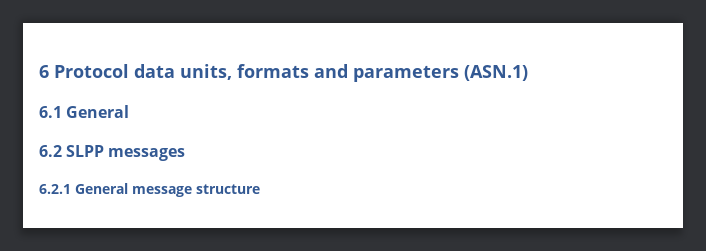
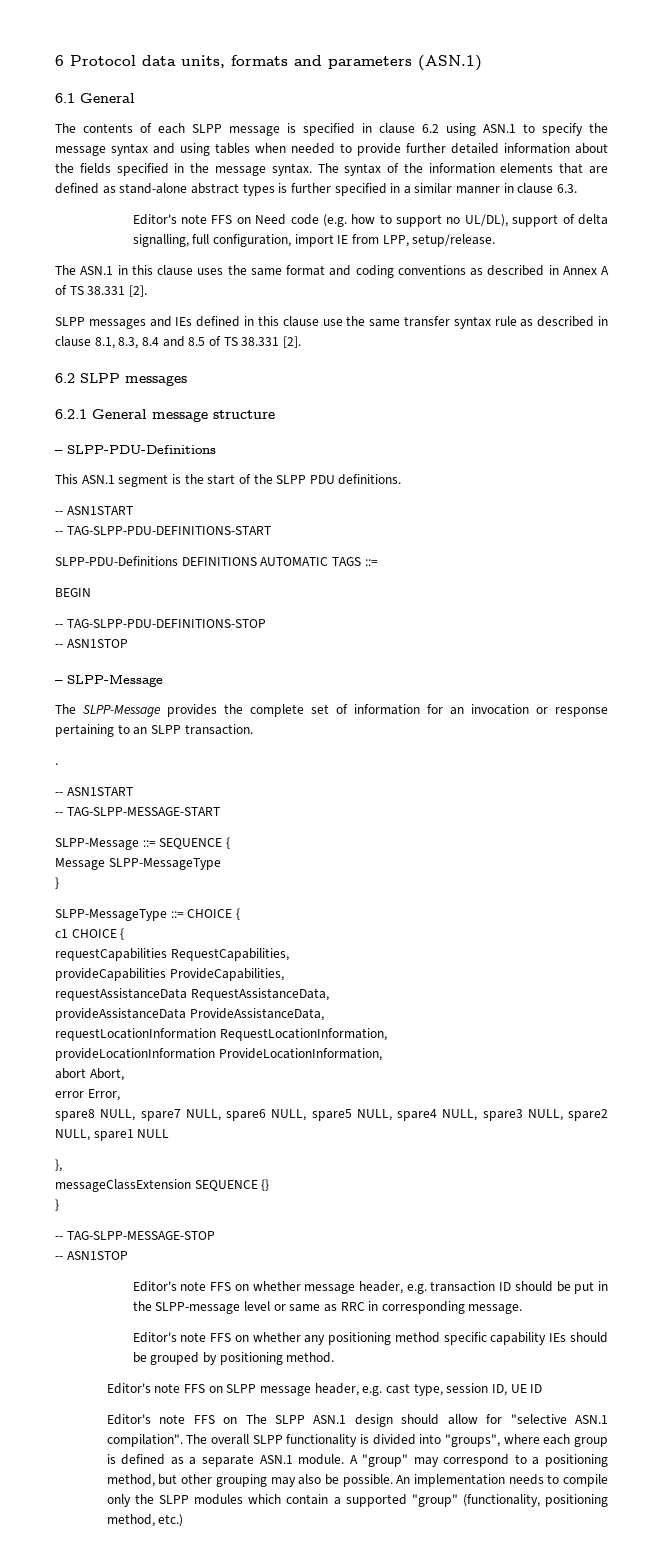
(130, 111) none -> [55,123,608,136] [55,143,608,156] [55,163,608,176] [55,183,578,196] [132,214,608,227] [132,234,496,247] [55,265,609,278] [55,285,147,297] [55,316,608,329] [55,336,301,349] // The contents of each SLPP message is specified in clause 6.2 using ASN.1 to specify the message syntax and using tables when needed to provide further detailed information about the fields specified in the message syntax. The syntax of the information elements that are defined as stand-alone abstract types is further specified in a similar manner in clause 6.3. // Editor's note FFS on Need code (e.g. how to support no UL/DL), support of delta signalling, full configuration, import IE from LPP, setup/release. // The ASN.1 in this clause uses the same format and coding conventions as described in Annex A of TS 38.331 [2]. // SLPP messages and IEs defined in this clause use the same transfer syntax rule as described in clause 8.1, 8.3, 8.4 and 8.5 of TS 38.331 [2].
(260, 189) none -> [55,445,216,454] [55,474,402,487] [55,506,133,515] [55,526,271,535] [55,556,378,566] [55,588,91,597] [55,619,266,628] [55,639,128,648] [55,674,163,687] [55,704,608,717] [55,724,253,737] [55,763,58,765] [55,787,133,796] [55,807,220,816] [55,837,230,850] [55,858,221,870] [55,877,59,889] [55,908,240,921] [55,928,125,940] [55,948,289,961] [55,968,284,981] [55,988,329,1001] [55,1008,324,1021] [55,1028,387,1041] [55,1048,382,1061] [55,1068,124,1081] [55,1089,120,1101] [55,1109,608,1121] [55,1129,170,1141] [55,1159,62,1172] [55,1179,270,1192] [55,1199,59,1211] [55,1231,215,1240] [55,1251,128,1260] [132,1281,608,1294] [132,1301,523,1314] [132,1332,608,1345] [132,1352,335,1365] [106,1383,543,1396] [106,1414,608,1427] [106,1434,608,1447] [106,1454,608,1467] [106,1474,608,1487] [106,1494,608,1507] [106,1514,184,1527] // – SLPP-PDU-Definitions // This ASN.1 segment is the start of the SLPP PDU definitions. // -- ASN1START // -- TAG-SLPP-PDU-DEFINITIONS-START // SLPP-PDU-Definitions DEFINITIONS AUTOMATIC TAGS ::= // BEGIN // -- TAG-SLPP-PDU-DEFINITIONS-STOP // -- ASN1STOP // – SLPP-Message // The SLPP-Message provides the complete set of information for an invocation or response pertaining to an SLPP transaction. // . // -- ASN1START // -- TAG-SLPP-MESSAGE-START // SLPP-Message ::= SEQUENCE { // Message SLPP-MessageType // } // SLPP-MessageType ::= CHOICE { // c1 CHOICE { // requestCapabilities RequestCapabilities, // provideCapabilities ProvideCapabilities, // requestAssistanceData RequestAssistanceData, // provideAssistanceData ProvideAssistanceData, // requestLocationInformation RequestLocationInformation, // provideLocationInformation ProvideLocationInformation, // abort Abort, // error Error, // spare8 NULL, spare7 NULL, spare6 NULL, spare5 NULL, spare4 NULL, spare3 NULL, spare2 NULL, spare1 NULL // }, // messageClassExtension SEQUENCE {} // } // -- TAG-SLPP-MESSAGE-STOP // -- ASN1STOP // Editor's note FFS on whether message header, e.g. transaction ID should be put in the SLPP-message level or same as RRC in corresponding message. // Editor's note FFS on whether any positioning method specific capability IEs should be grouped by positioning method. // Editor's note FFS on SLPP message header, e.g. cast type, session ID, UE ID // Editor's note FFS on The SLPP ASN.1 design should allow for "selective ASN.1 compilation". The overall SLPP functionality is divided into "groups", where each group is defined as a separate ASN.1 module. A "group" may correspond to a positioning method, but other grouping may also be possible. An implementation needs to compile only the SLPP modules which contain a supported "group" (functionality, positioning method, etc.)

